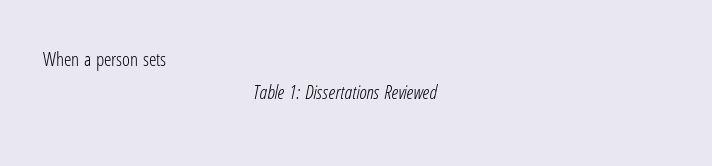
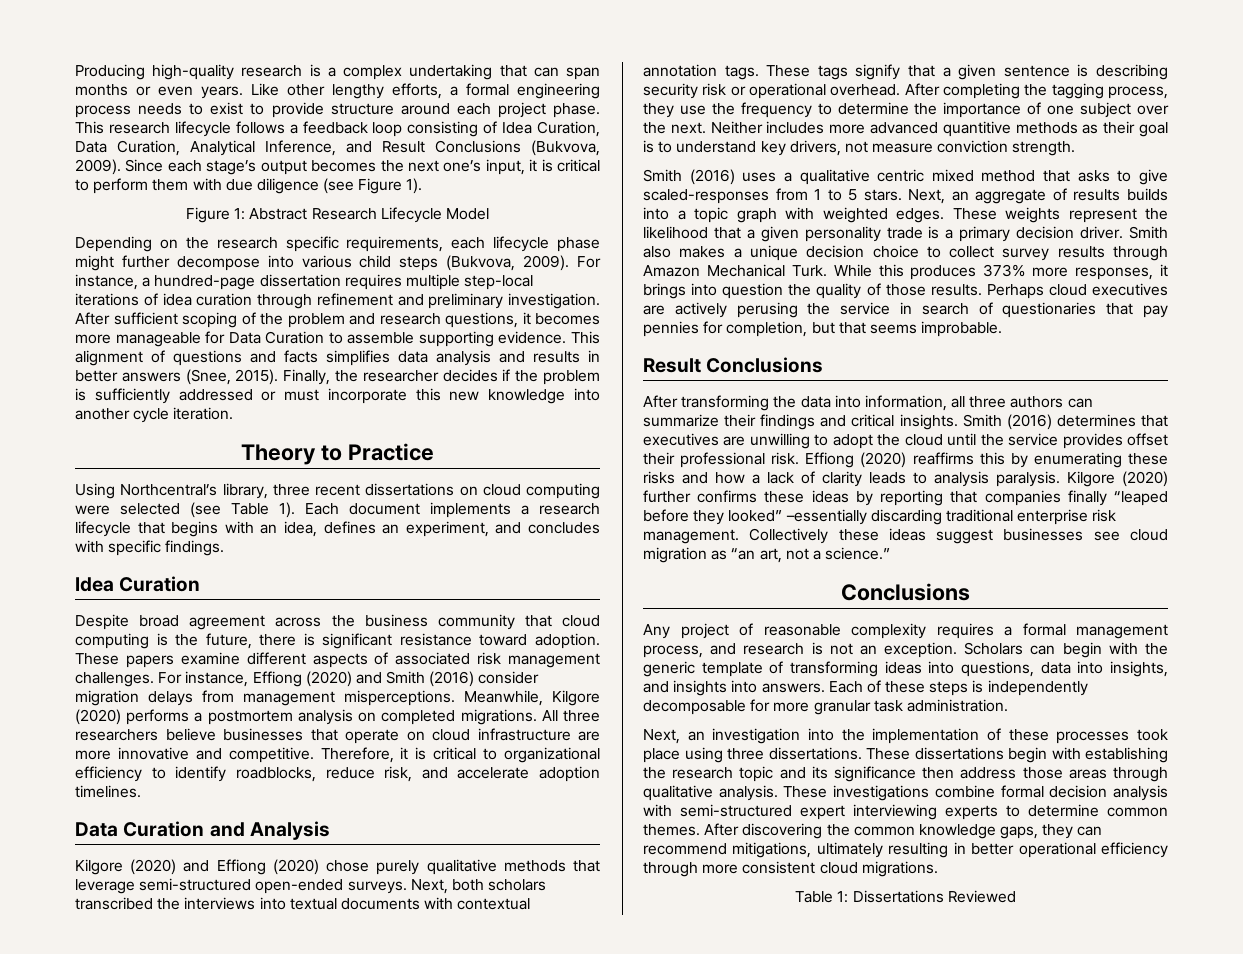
[43,51,166,71] When a person sets -> [75,64,600,80] [75,83,600,99] [75,102,600,118] [75,121,600,137] [75,140,600,156] [75,159,601,175] [75,178,423,194] [186,207,489,223] [75,236,600,252] [75,255,602,271] [75,274,534,290] [75,293,600,309] [75,312,600,328] [75,331,600,347] [75,350,600,366] [75,369,600,385] [75,388,600,404] [75,407,234,423] [241,443,434,465] [75,483,600,499] [75,502,600,518] [75,521,600,537] [75,540,225,556] [75,576,201,592] [75,614,600,630] [75,633,600,649] [75,652,600,668] [75,671,540,687] [75,690,600,706] [75,709,600,725] [75,728,600,744] [75,747,601,763] [75,766,600,782] [75,785,141,798] [75,821,330,840] [75,859,600,875] [75,878,547,894] [75,897,531,910] [643,64,1168,80] [643,83,1168,99] [643,102,1169,118] [643,121,1168,137] [643,140,1076,156] [643,169,1168,185] [643,188,1168,204] [643,207,1168,223] [643,226,1168,242] [643,245,1168,261] [643,264,1168,280] [643,283,1168,299] [643,302,1168,318] [643,321,1003,337] [643,357,824,373] [643,395,1093,411] [643,414,1169,430] [643,433,1168,449] [643,452,1168,468] [643,471,1168,487] [643,490,1168,506] [643,509,1117,525] [643,528,1168,544] [643,547,891,563] [841,583,970,601] [643,623,1168,639] [643,642,1168,658] [643,661,1168,677] [643,680,1088,696] [643,699,1008,715] [643,728,1168,744] [643,747,1168,763] [643,766,1168,782] [643,785,1168,801] [643,804,1168,820] [643,823,1103,839] [643,842,1168,858] [643,861,938,877] Producing high-quality research is a complex undertaking that can span months or even years. Like other lengthy efforts, a formal engineering process needs to exist to provide structure around each project phase. This research lifecycle follows a feedback loop consisting of Idea Curation, Data Curation, Analytical Inference, and Result Conclusions (Bukvova, 2009). Since each stage’s output becomes the next one’s input, it is critical to perform them with due diligence (see Figure 1). // Figure 1: Abstract Research Lifecycle Model // Depending on the research specific requirements, each lifecycle phase might further decompose into various child steps (Bukvova, 2009). For instance, a hundred-page dissertation requires multiple step-local iterations of idea curation through refinement and preliminary investigation. After sufficient scoping of the problem and research questions, it becomes more manageable for Data Curation to assemble supporting evidence. This alignment of questions and facts simplifies data analysis and results in better answers (Snee, 2015). Finally, the researcher decides if the problem is sufficiently addressed or must incorporate this new knowledge into another cycle iteration. // Theory to Practice // Using Northcentral’s library, three recent dissertations on cloud computing were selected (see Table 1). Each document implements a research lifecycle that begins with an idea, defines an experiment, and concludes with specific findings. // Idea Curation // Despite broad agreement across the business community that cloud computing is the future, there is significant resistance toward adoption. These papers examine different aspects of associated risk management challenges. For instance, Effiong (2020) and Smith (2016) consider migration delays from management misperceptions. Meanwhile, Kilgore (2020) performs a postmortem analysis on completed migrations. All three researchers believe businesses that operate on cloud infrastructure are more innovative and competitive. Therefore, it is critical to organizational efficiency to identify roadblocks, reduce risk, and accelerate adoption timelines. // Data Curation and Analysis // Kilgore (2020) and Effiong (2020) chose purely qualitative methods that leverage semi-structured open-ended surveys. Next, both scholars transcribed the interviews into textual documents with contextual annotation tags. These tags signify that a given sentence is describing security risk or operational overhead. After completing the tagging process, they use the frequency to determine the importance of one subject over the next. Neither includes more advanced quantitive methods as their goal is to understand key drivers, not measure conviction strength. // Smith (2016) uses a qualitative centric mixed method that asks to give scaled-responses from 1 to 5 stars. Next, an aggregate of results builds into a topic graph with weighted edges. These weights represent the likelihood that a given personality trade is a primary decision driver. Smith also makes a unique decision choice to collect survey results through Amazon Mechanical Turk. While this produces 373% more responses, it brings into question the quality of those results. Perhaps cloud executives are actively perusing the service in search of questionaries that pay pennies for completion, but that seems improbable. // Result Conclusions // After transforming the data into information, all three authors can summarize their findings and critical insights. Smith (2016) determines that executives are unwilling to adopt the cloud until the service provides offset their professional risk. Effiong (2020) reaffirms this by enumerating these risks and how a lack of clarity leads to analysis paralysis. Kilgore (2020) further confirms these ideas by reporting that companies finally “leaped before they looked” –essentially discarding traditional enterprise risk management. Collectively these ideas suggest businesses see cloud migration as “an art, not a science.” // Conclusions // Any project of reasonable complexity requires a formal management process, and research is not an exception. Scholars can begin with the generic template of transforming ideas into questions, data into insights, and insights into answers. Each of these steps is independently decomposable for more granular task administration. // Next, an investigation into the implementation of these processes took place using three dissertations. These dissertations begin with establishing the research topic and its significance then address those areas through qualitative analysis. These investigations combine formal decision analysis with semi-structured expert interviewing experts to determine common themes. After discovering the common knowledge gaps, they can recommend mitigations, ultimately resulting in better operational efficiency through more consistent cloud migrations.

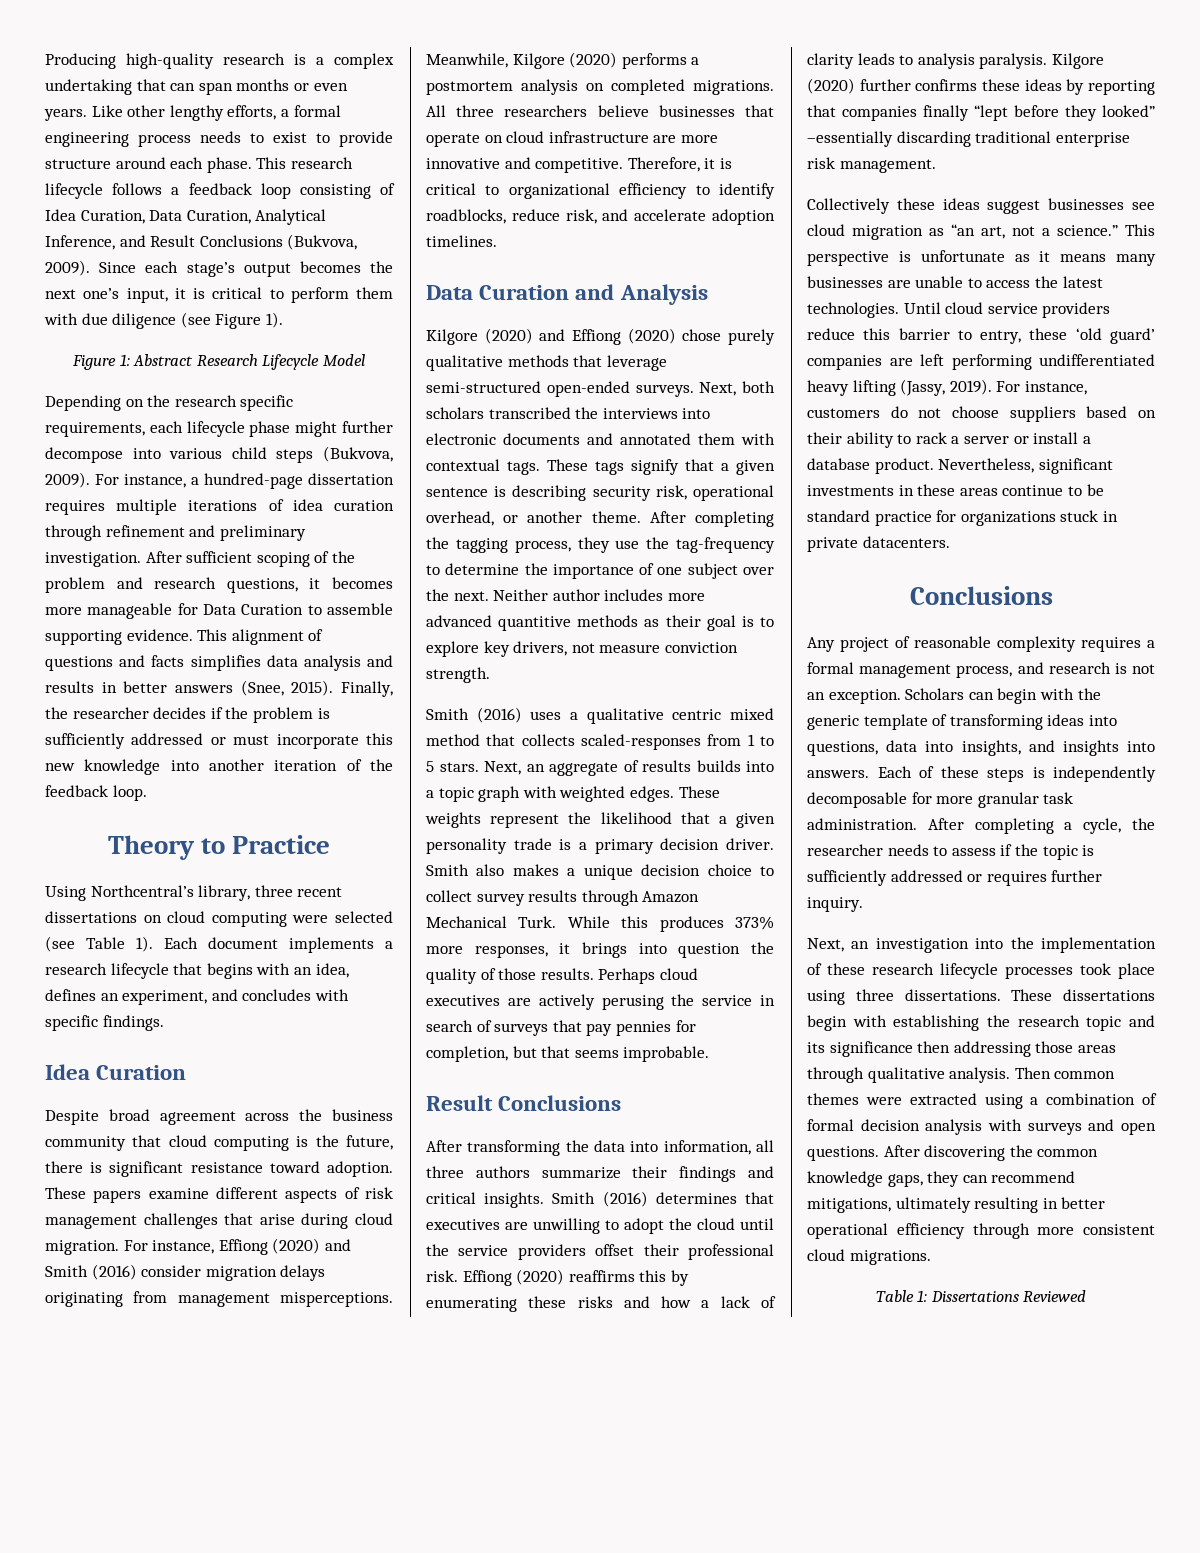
[497,102,546,118] project -> (204, 163) none
[464,275,534,290] step-local -> (178, 507) none
[133,407,234,423] cycle iteration. -> [274,759,393,771] [45,785,147,801] iteration of the feedback loop.
[395,652,471,665] associated -> (360, 1193) none
[75,672,154,687] challenges. -> [143,1213,393,1229] [45,1240,119,1255] challenges that arise during cloud migration.
(193, 698) none -> [45,1292,123,1307] originating
[289,898,420,910] textual documents -> [426,433,735,445] electronic documents and annotated them
[643,64,717,77] annotation -> (500, 465) none
[702,83,901,99] risk or operational overhead. -> [655,485,774,501] [426,511,641,526] risk, operational overhead, or another theme.
[740,102,812,118] frequency -> [676,537,775,553] tag-frequency
(763, 127) none -> [552,589,600,601] author
[676,141,757,153] understand -> [426,641,479,657] explore
[1077,169,1168,185] asks to give -> [521,734,575,746] collects
[1002,302,1097,318] questionaries -> [494,1023,549,1036] surveys
[1067,398,1093,408] can -> (530, 1172) none
[1062,433,1123,449] provides -> [517,1244,586,1260] providers
[1114,491,1168,506] “leaped -> [974,105,1008,121] “lept
(739, 536) none -> (936, 166) //
(891, 553) none -> [1125,224,1155,236] [807,250,1156,266] [807,276,1103,288] [807,302,1111,318] [807,328,1155,344] [807,354,1155,370] [807,379,1087,396] [807,406,1156,422] [807,432,1091,448] [807,458,1113,474] [807,484,1104,496] [807,510,1118,526] [807,536,950,552] This perspective is unfortunate as it means many businesses are unable to access the latest technologies. Until cloud service providers reduce this barrier to entry, these ‘old guard’ companies are left performing undifferentiated heavy lifting (Jassy, 2019). For instance, customers do not choose suppliers based on their ability to rack a server or install a database product. Nevertheless, significant investments in these areas continue to be standard practice for organizations stuck in private datacenters.
(1008, 705) none -> [927,818,1155,834] [807,844,1095,860] [807,870,1103,886] [807,897,863,912] After completing a cycle, the researcher needs to assess if the topic is sufficiently addressed or requires further inquiry.
(1049, 735) none -> [872,963,998,979] research lifecycle
[960,767,1017,779] address -> [953,1041,1031,1057] addressing
[783,785,1168,801] [643,804,1168,820] [643,824,700,836] These investigations combine formal decision analysis with semi-structured expert interviewing experts to determine common themes. -> [1014,1067,1116,1079] [807,1093,1157,1109] [807,1119,1156,1135] [807,1146,879,1161] Then common themes were extracted using a combination of formal decision analysis with surveys and open questions.

